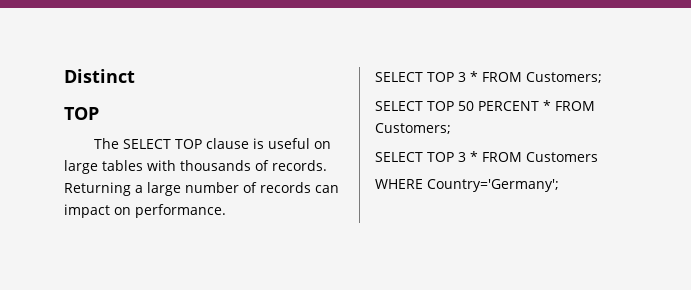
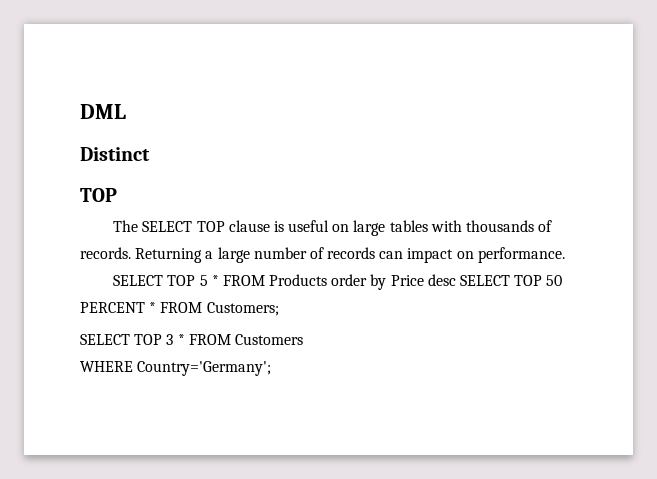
(64, 76) none -> [80,104,126,119] DML //
[458,71,602,83] 3 * FROM Customers; // -> [199,274,456,290] 5 * FROM Products order by Price desc

